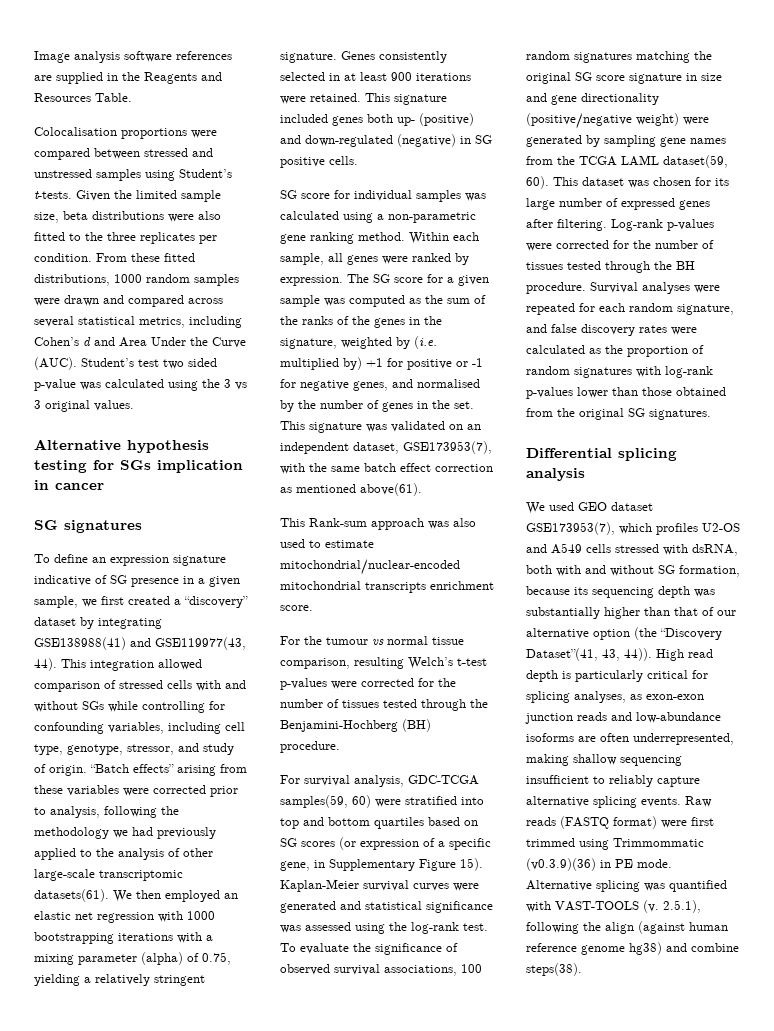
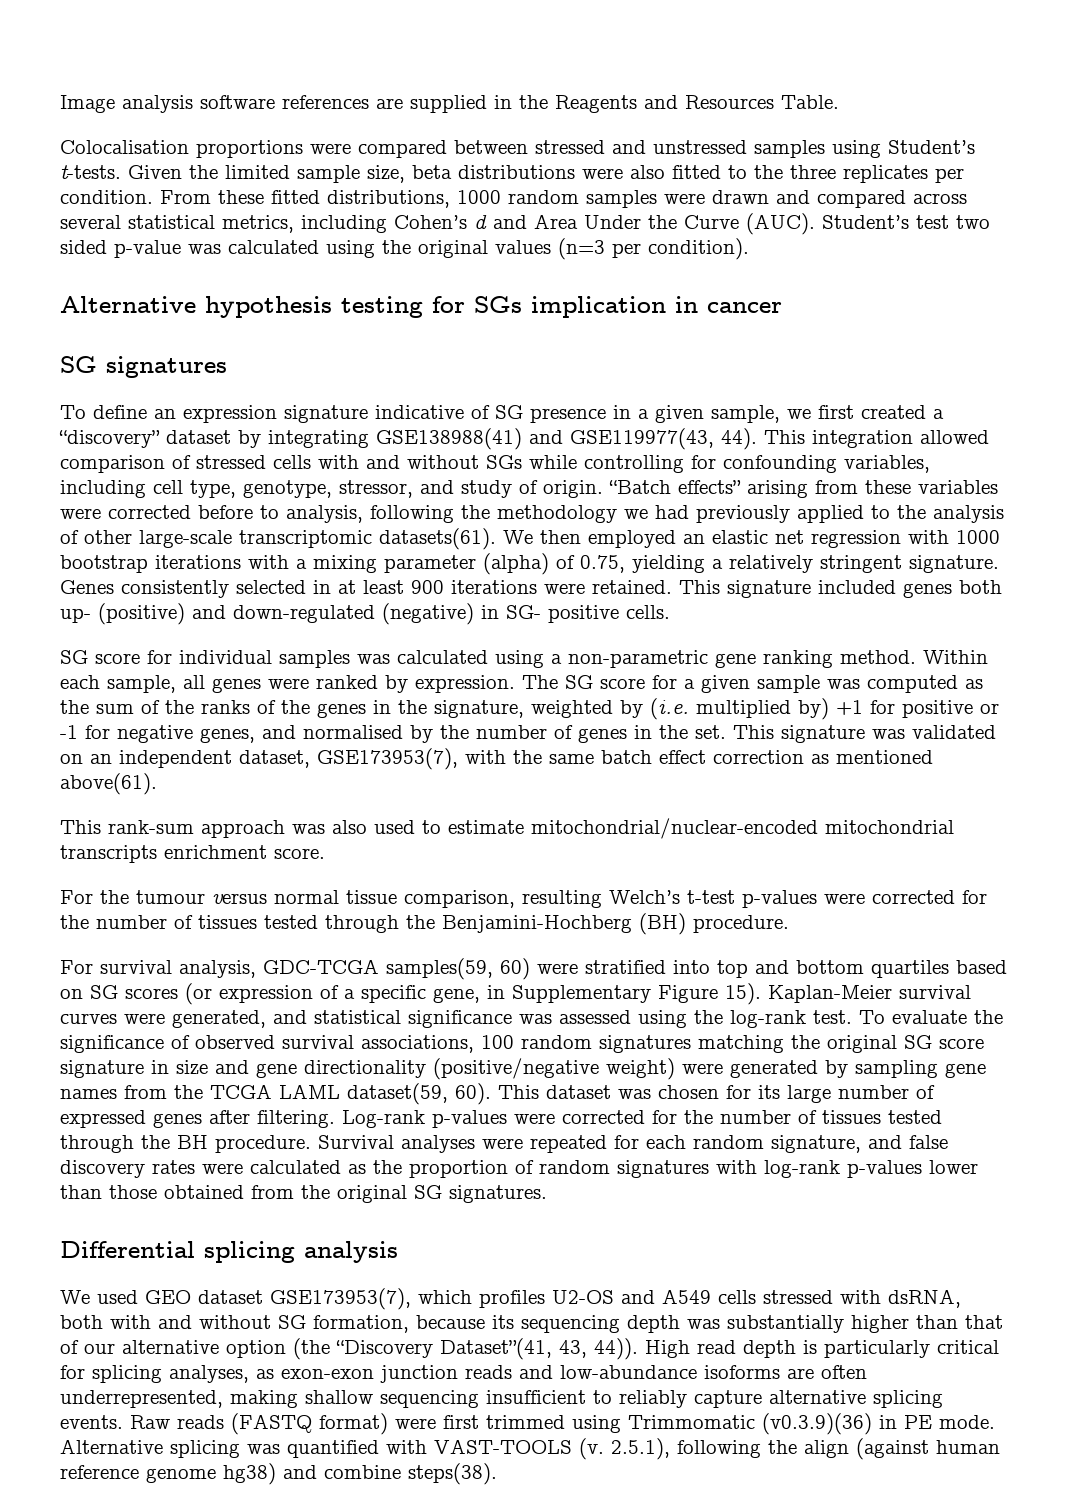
[224,379,247,390] [34,400,134,412] 3 vs 3 original values. -> [418,238,749,260] original values (n=3 per condition).
[210,786,238,797] prior -> [198,505,253,519] before
[34,932,114,944] bootstrapping -> [60,555,148,573] bootstrap
[475,135,492,144] SG -> [506,605,541,619] SG-
[309,518,367,527] Rank-sum -> [108,820,194,834] rank-sum
[372,639,384,645] vs -> [212,893,267,904] versus
[280,901,336,913] generated -> [172,1010,266,1028] generated,
[613,838,704,847] Trimmommatic -> [628,1415,755,1429] Trimmomatic

